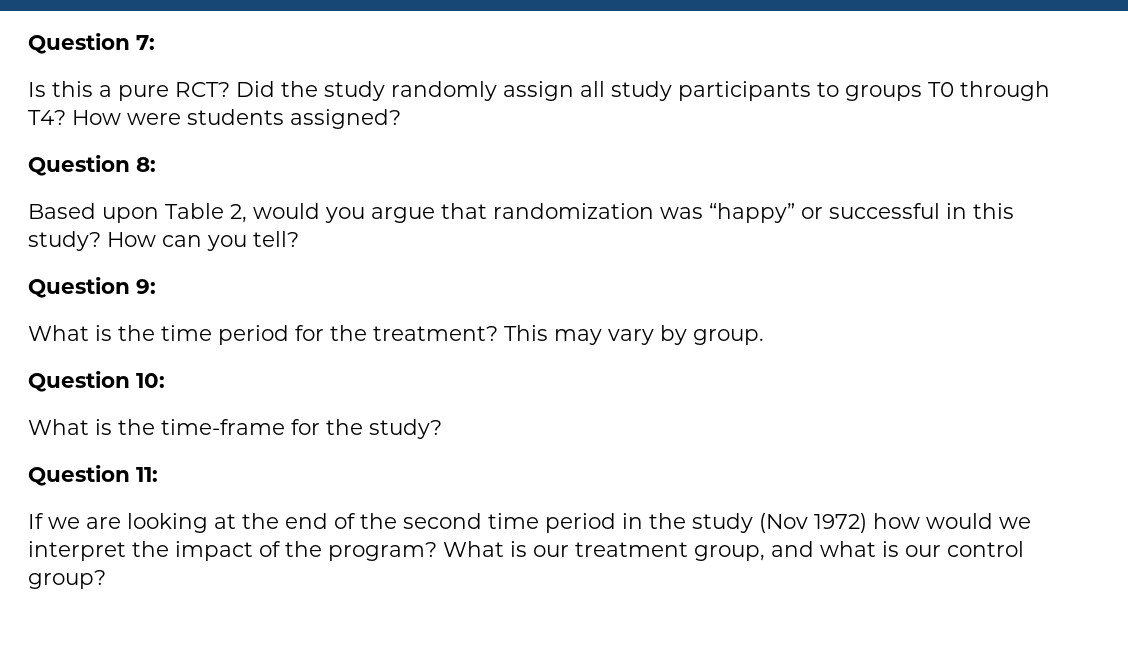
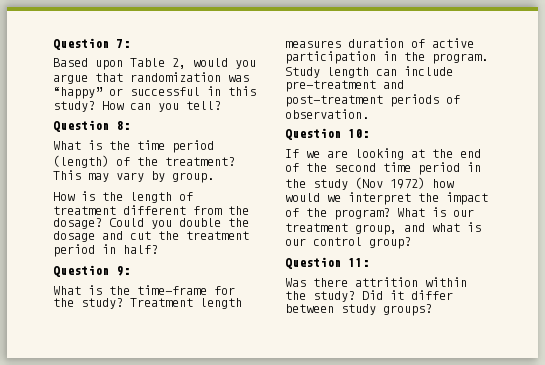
[28,81,1050,101] [28,109,401,129] [28,155,156,176] // Is this a pure RCT? Did the study randomly assign all study participants to groups T0 through T4? How were students assigned? // Question 8: -> (130, 43) none
[136,279,156,294] 9: -> [116,121,130,130] 8:
[295,325,324,341] for -> [53,155,130,168] (length) of
[28,371,165,392] // Question 10: -> [53,191,193,203] [53,205,249,215] [53,218,249,229] [53,231,249,242] [53,244,158,257] [53,265,130,277] // How is the length of treatment different from the dosage? Could you double the dosage and cut the treatment period in half? // Question 9:
[28,465,158,486] // Question 11: -> [130,298,242,309] [285,38,474,48] [285,51,488,64] [285,66,453,78] [285,80,404,92] [285,94,460,107] [285,109,369,119] [285,128,369,140] Treatment length measures duration of active participation in the program. Study length can include pre-treatment and post-treatment periods of observation. // Question 10:
(106, 579) none -> [285,257,369,269] [285,277,467,287] [285,290,453,302] [285,304,432,316] // Question 11: // Was there attrition within the study? Did it differ between study groups?

